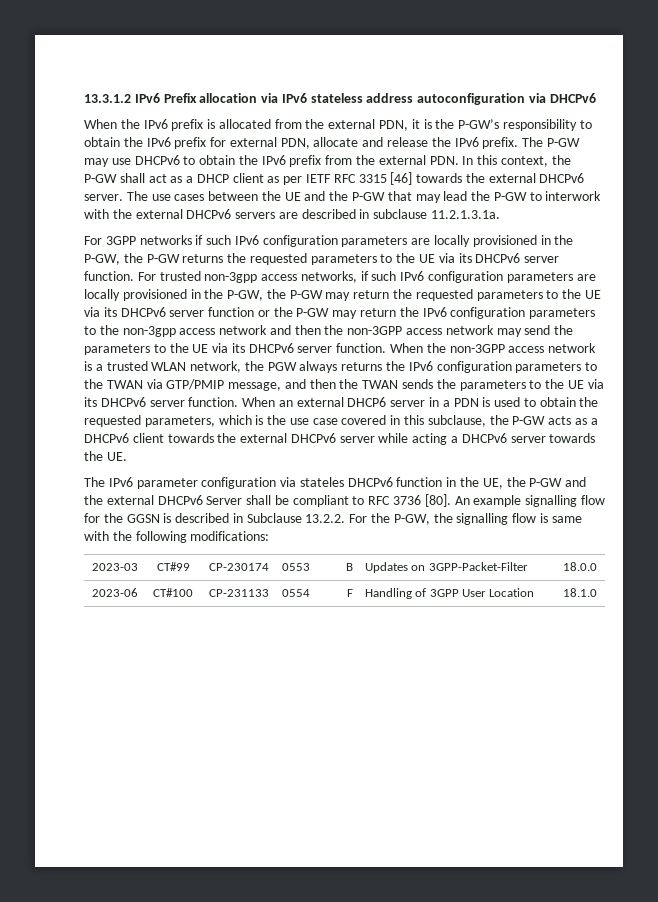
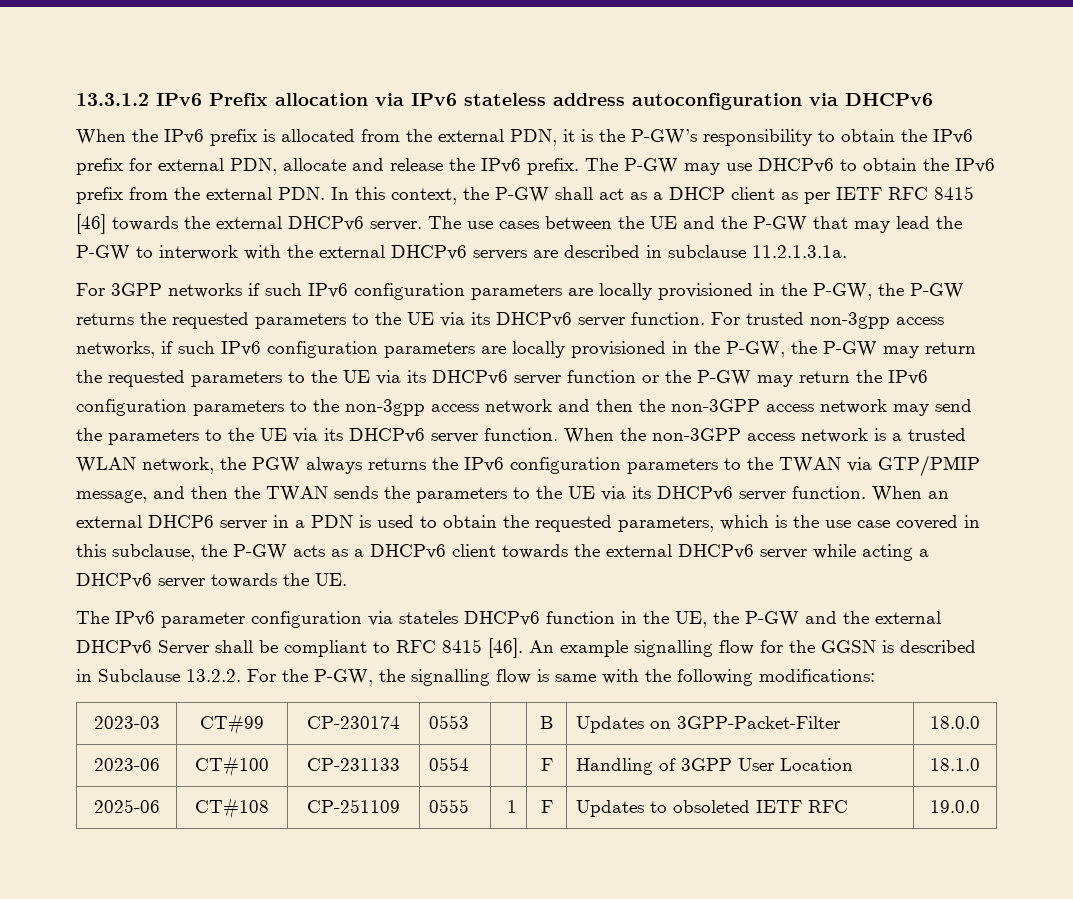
[358,174,387,183] 3315 -> [934,186,974,200] 8415
[393,494,451,507] 3736 [80]. -> [442,638,523,658] 8415 [46].
(597, 592) none -> [93,799,160,813] [195,798,269,819] [307,799,400,813] [429,799,470,813] [506,800,517,813] [540,800,553,813] [576,800,849,817] [930,800,980,813] // 2025-06 | CT#108 | CP-251109 | 0555 | 1 | F | Updates to obsoleted IETF RFC | 19.0.0

